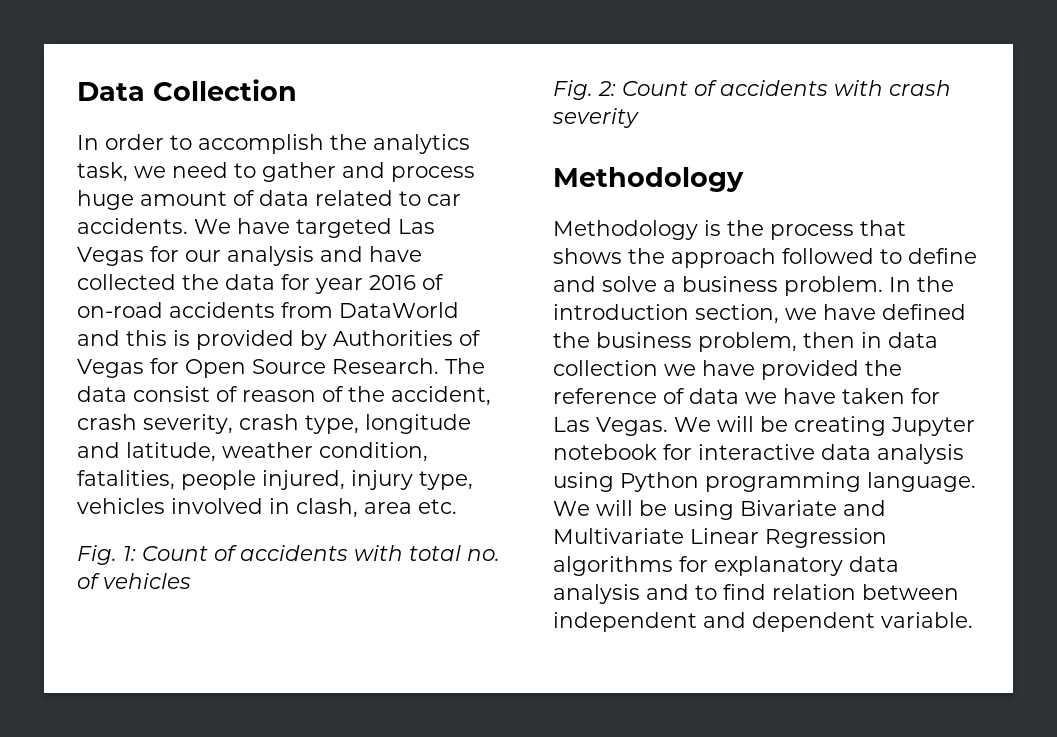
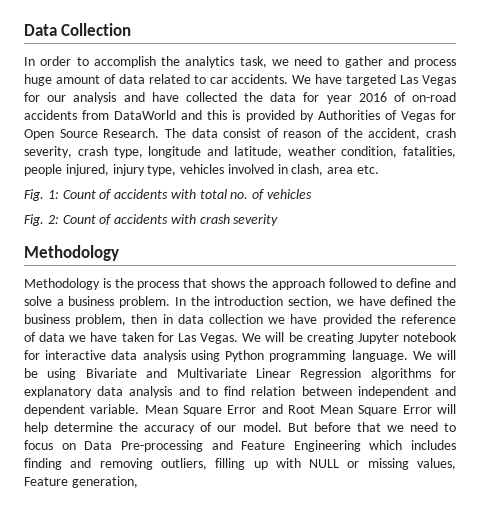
(973, 620) none -> [144,404,457,416] [24,422,456,434] [24,440,456,452] [24,458,457,470] [24,476,138,488] Mean Square Error and Root Mean Square Error will help determine the accuracy of our model. But before that we need to focus on Data Pre-processing and Feature Engineering which includes finding and removing outliers, filling up with NULL or missing values, Feature generation,

